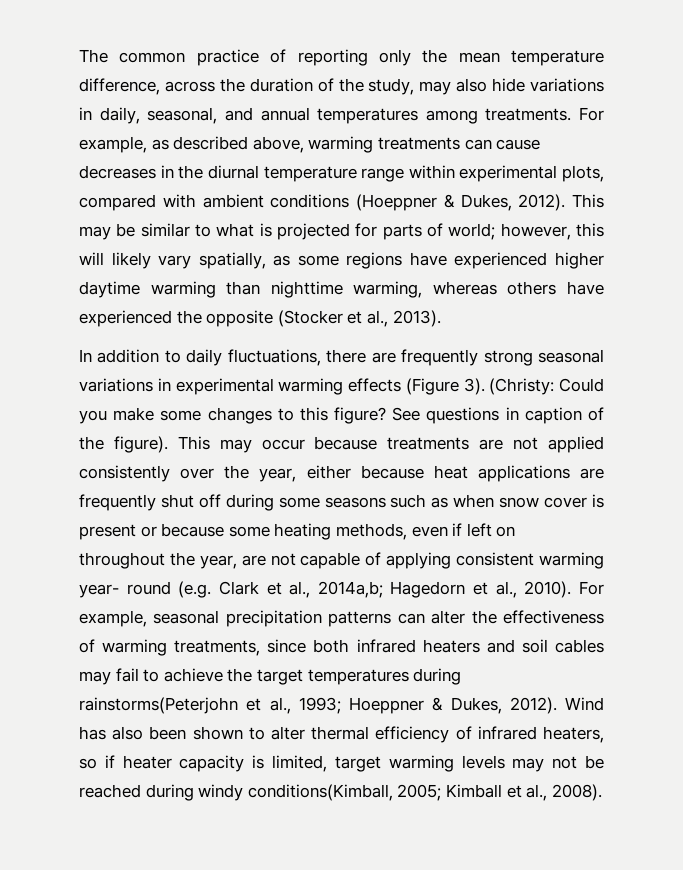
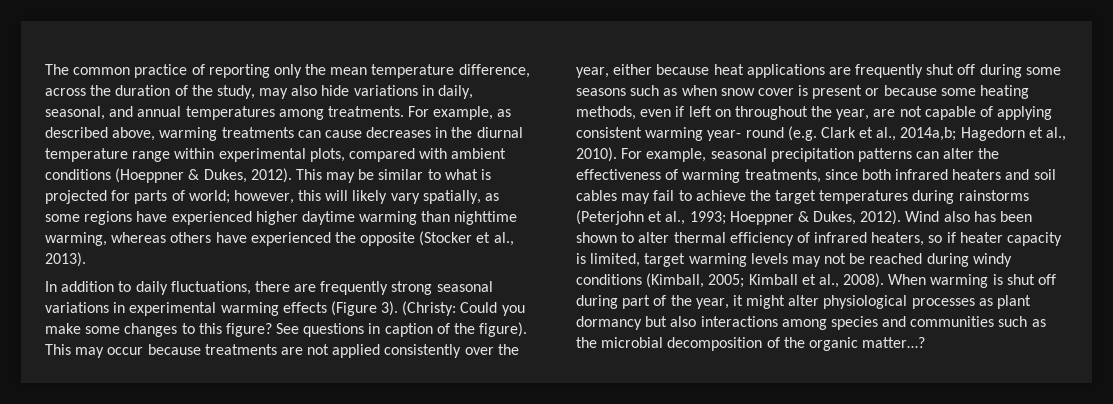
[79,697,238,714] rainstorms(Peterjohn -> [958,190,1029,201] [576,210,644,225] rainstorms (Peterjohn
[79,726,144,740] has also -> [943,211,996,222] also has
[247,784,393,801] conditions(Kimball, -> [576,273,705,288] conditions (Kimball,
(602, 792) none -> [888,274,1057,288] [576,295,1032,309] [576,316,1046,330] [576,337,926,351] When warming is shut off during part of the year, it might alter physiological processes as plant dormancy but also interactions among species and communities such as the microbial decomposition of the organic matter…?

